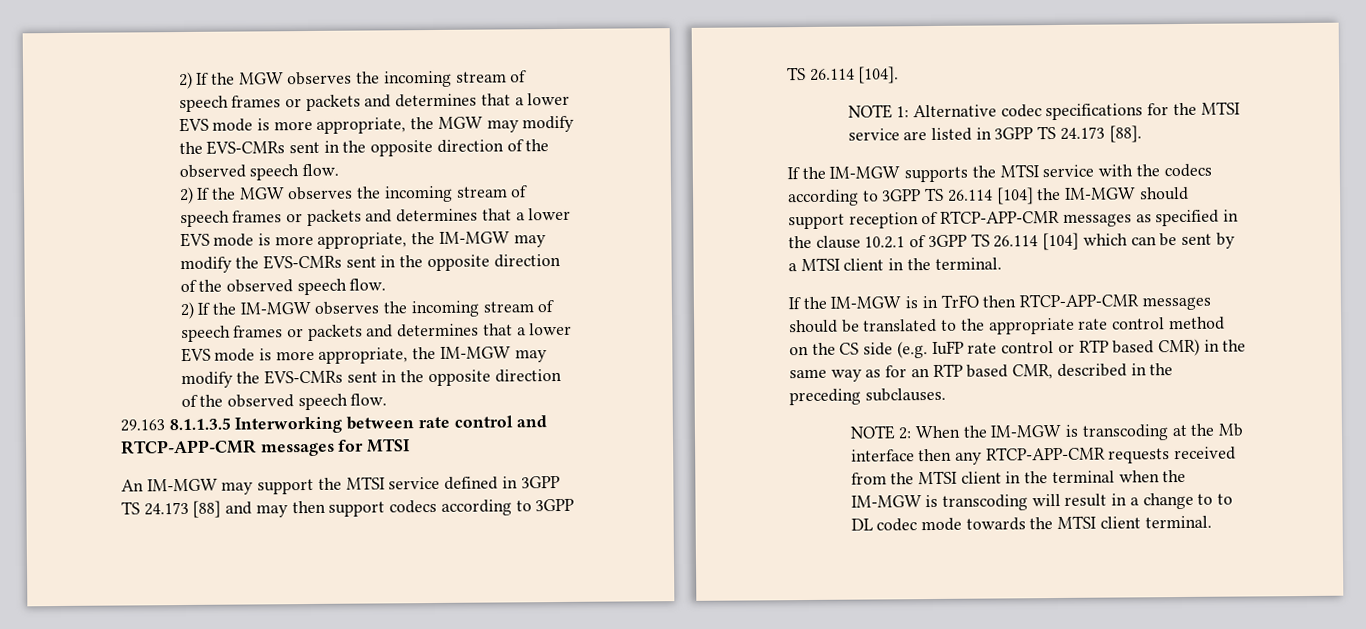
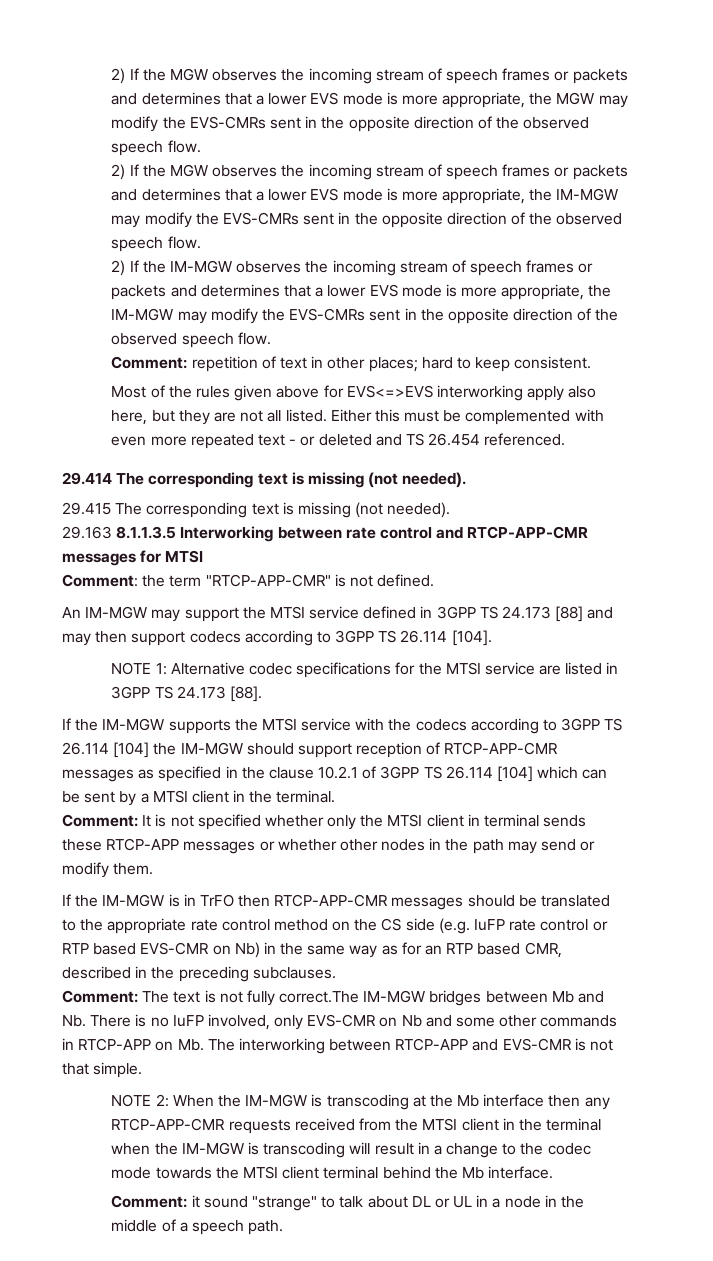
(388, 399) none -> [111,356,592,372] [111,385,597,401] [111,409,604,425] [111,433,566,449] [62,472,467,488] [62,502,451,518] // Comment: repetition of text in other places; hard to keep consistent. // Most of the rules given above for EVS<=>EVS interworking apply also here, but they are not all listed. Either this must be complemented with even more repeated text - or deleted and TS 26.454 referenced. // 29.414 The corresponding text is missing (not needed). // 29.415 The corresponding text is missing (not needed).
(412, 445) none -> [62,574,435,587] // Comment: the term "RTCP-APP-CMR" is not defined.
(1002, 263) none -> [62,814,587,830] [62,838,596,854] [62,862,154,878] // Comment: It is not specified whether only the MTSI client in terminal sends these RTCP-APP messages or whether other nodes in the path may send or modify them.
[1157,338,1200,357] CMR) -> [140,942,260,958] EVS-CMR on Nb)
(946, 394) none -> [62,990,605,1006] [62,1014,618,1030] [62,1038,614,1054] [62,1062,143,1078] // Comment: The text is not fully correct.The IM-MGW bridges between Mb and Nb. There is no IuFP involved, only EVS-CMR on Nb and some other commands in RTCP-APP on Mb. The interworking between RTCP-APP and EVS-CMR is not that simple.
[1217,493,1234,505] [850,518,873,531] to DL -> [520,1143,544,1155] the
[1144,515,1212,529] terminal. -> [323,1166,554,1179] [111,1195,585,1211] [111,1219,284,1235] terminal behind the Mb interface. // Comment: it sound "strange" to talk about DL or UL in a node in the middle of a speech path.

